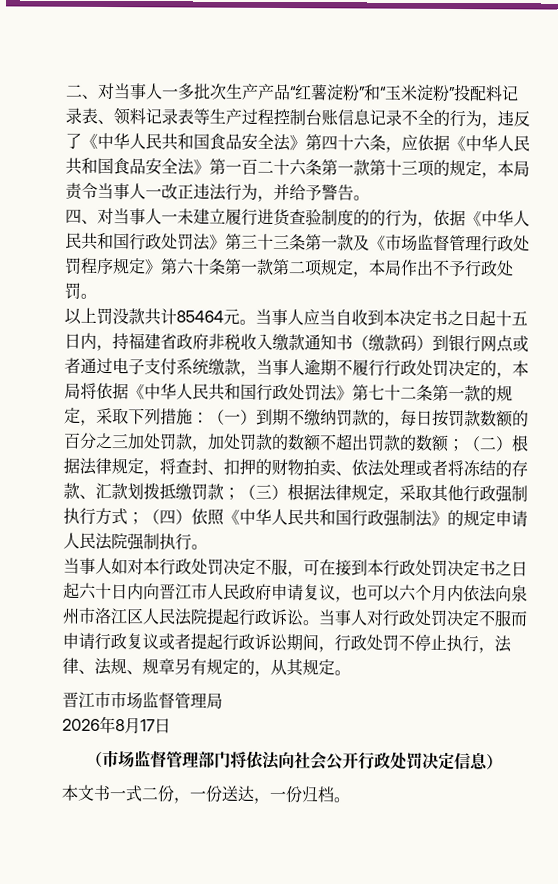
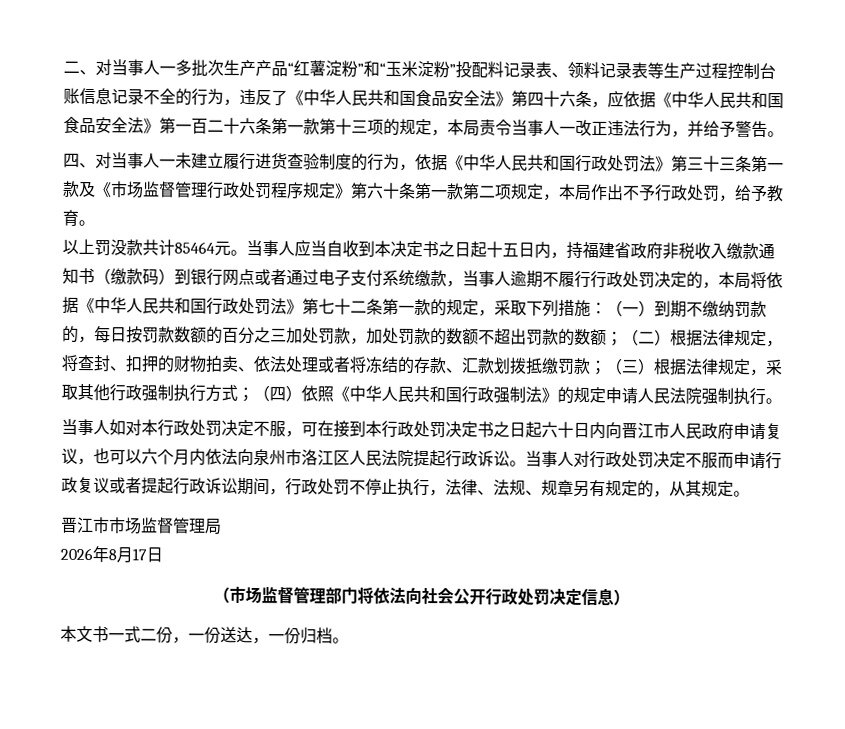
[369,209,386,226] 的 -> (368, 162) none
(81, 290) none -> [718,184,784,203] [62,209,79,226] ，给予教育

